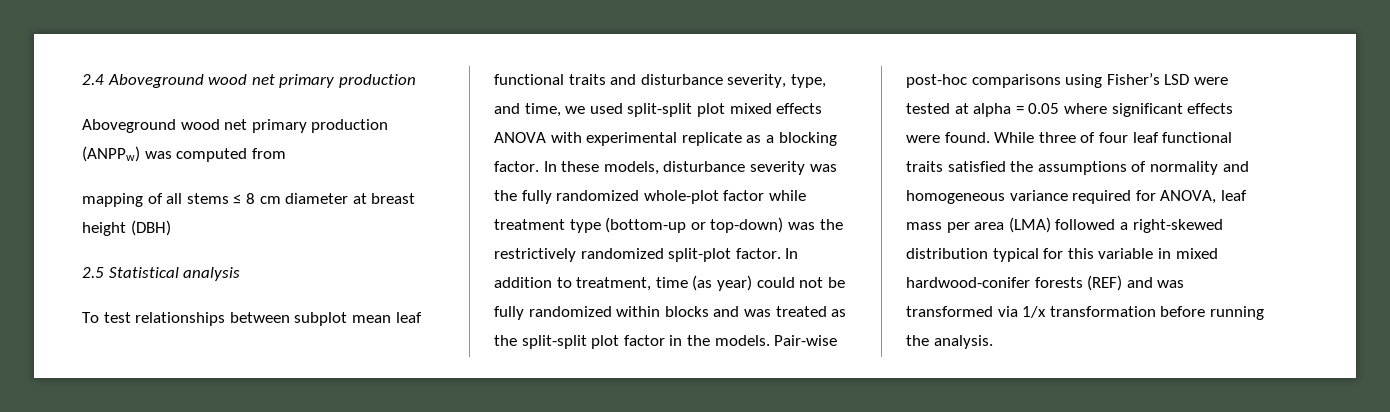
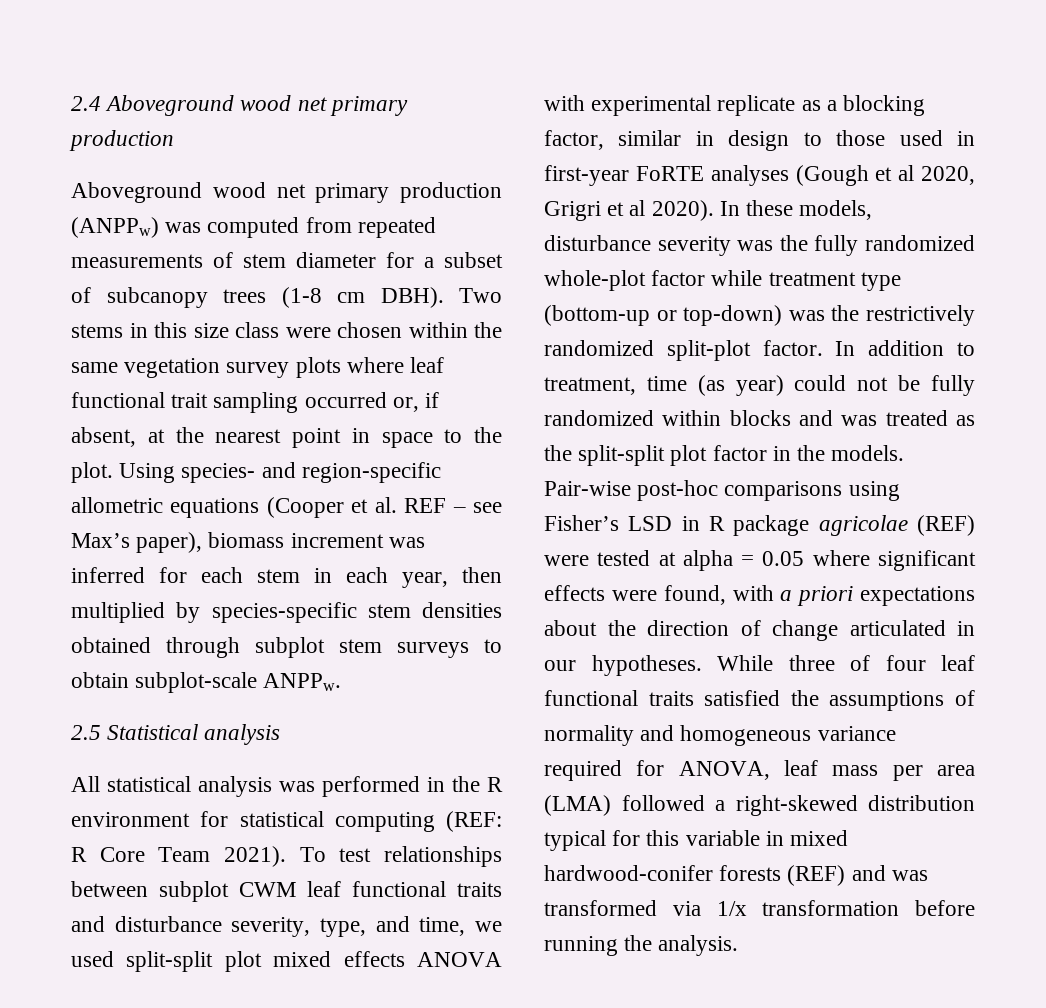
[82,193,416,207] [82,220,171,236] [82,267,241,281] // mapping of all stems ≤ 8 cm diameter at breast height (DBH) // 2.5 Statistical analysis // -> [357,217,436,238] [71,252,503,268] [71,287,502,308] [71,322,502,338] [71,357,445,378] [71,392,440,413] [71,427,502,448] [71,462,441,483] [71,497,503,518] [71,532,425,553] [71,567,502,588] [71,602,502,623] [71,637,502,658] [71,672,342,693] [71,724,281,745] [71,776,503,797] [71,811,502,832] [71,846,286,867] repeated measurements of stem diameter for a subset of subcanopy trees (1-8 cm DBH). Two stems in this size class were chosen within the same vegetation survey plots where leaf functional trait sampling occurred or, if absent, at the nearest point in space to the plot. Using species- and region-specific allometric equations (Cooper et al. REF – see Max’s paper), biomass increment was inferred for each stem in each year, then multiplied by species-specific stem densities obtained through subplot stem surveys to obtain subplot-scale ANPPw. // 2.5 Statistical analysis // All statistical analysis was performed in the R environment for statistical computing (REF: R Core Team 2021).
[351,315,391,323] mean -> [239,882,296,897] CWM
[494,161,539,172] factor. -> [544,130,975,151] [544,165,975,186] [544,200,714,221] factor, similar in design to those used in first-year FoRTE analyses (Gough et al 2020, Grigri et al 2020).
(1190, 79) none -> [681,515,975,536] in R package agricolae (REF)
[944,132,990,143] found. -> [663,585,975,606] [544,620,975,641] [544,655,702,676] found, with a priori expectations about the direction of change articulated in our hypotheses.

